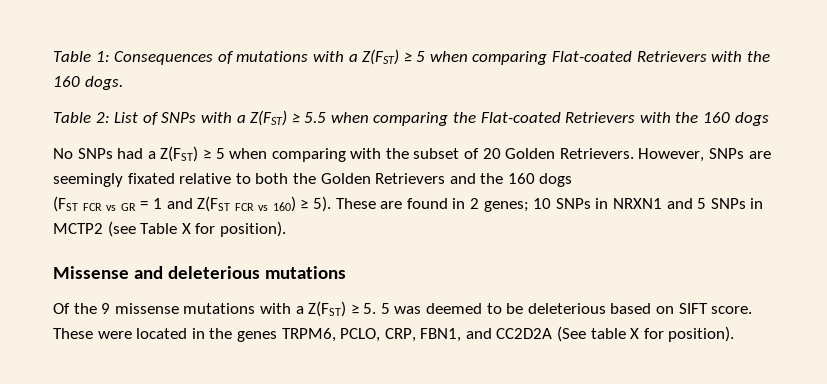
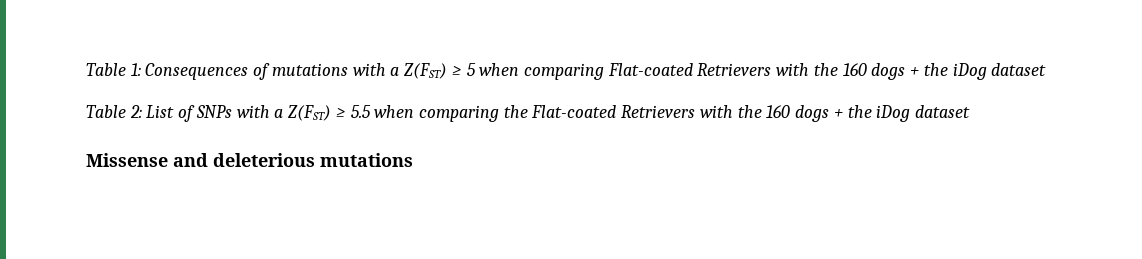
[84,76,123,90] dogs. -> [871,63,1047,80] dogs + the iDog dataset
[53,146,771,162] [53,173,573,187] [53,196,764,212] [53,221,286,237] [53,266,346,279] [53,301,753,317] [53,326,735,342] // No SNPs had a Z(FST) ≥ 5 when comparing with the subset of 20 Golden Retrievers. However, SNPs are seemingly fixated relative to both the Golden Retrievers and the 160 dogs // (FST FCR vs GR = 1 and Z(FST FCR vs 160) ≥ 5). These are found in 2 genes; 10 SNPs in NRXN1 and 5 SNPs in MCTP2 (see Table X for position). // Missense and deleterious mutations // Of the 9 missense mutations with a Z(FST) ≥ 5. 5 was deemed to be deleterious based on SIFT score. These were located in the genes TRPM6, PCLO, CRP, FBN1, and CC2D2A (See table X for position). -> [833,105,970,122] [86,153,413,167] + the iDog dataset // Missense and deleterious mutations

